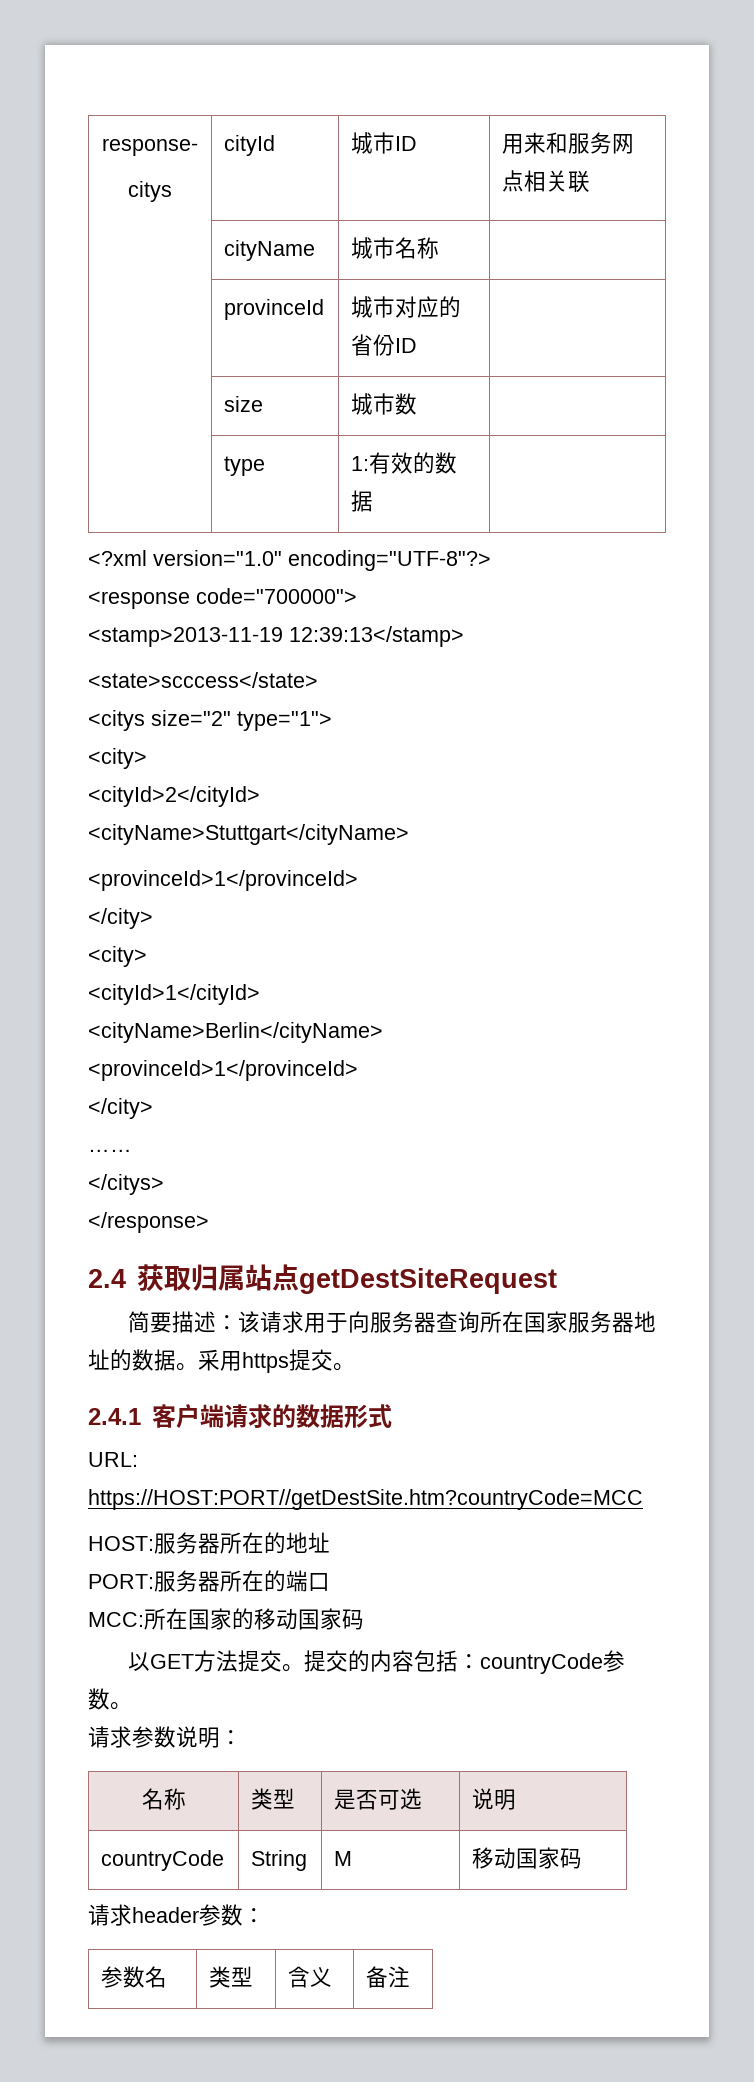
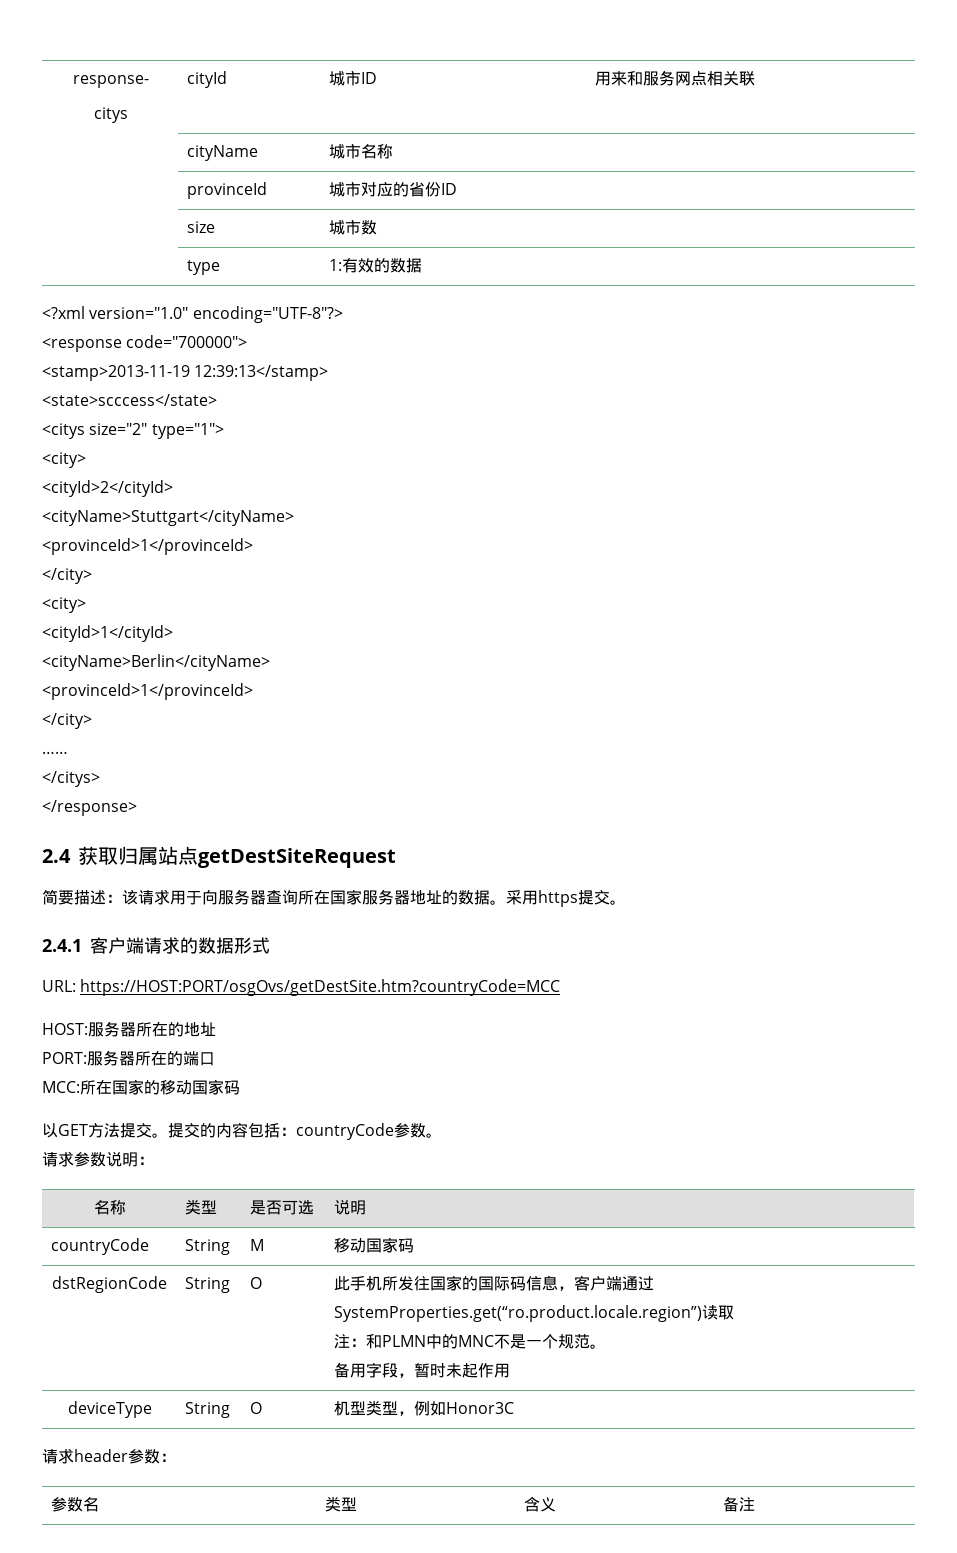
[88,1489,643,1510] https://HOST:PORT//getDestSite.htm?countryCode=MCC -> [80,979,561,996] https://HOST:PORT/osgOvs/getDestSite.htm?countryCode=MCC
(583, 1858) none -> [52,1276,167,1293] [185,1277,231,1293] [250,1277,263,1289] [334,1275,655,1291] [334,1305,735,1322] [334,1334,607,1349] [334,1362,511,1378] [67,1401,152,1418] [185,1402,231,1418] [250,1402,263,1414] [334,1400,515,1416] // dstRegionCode | String | O | 此手机所发往国家的国际码信息，客户端通过SystemProperties.get(“ro.product.locale.region”)读取 // 注：和PLMN中的MNC不是一个规范。 // 备用字段，暂时未起作用 // deviceType | String | O | 机型类型，例如Honor3C

